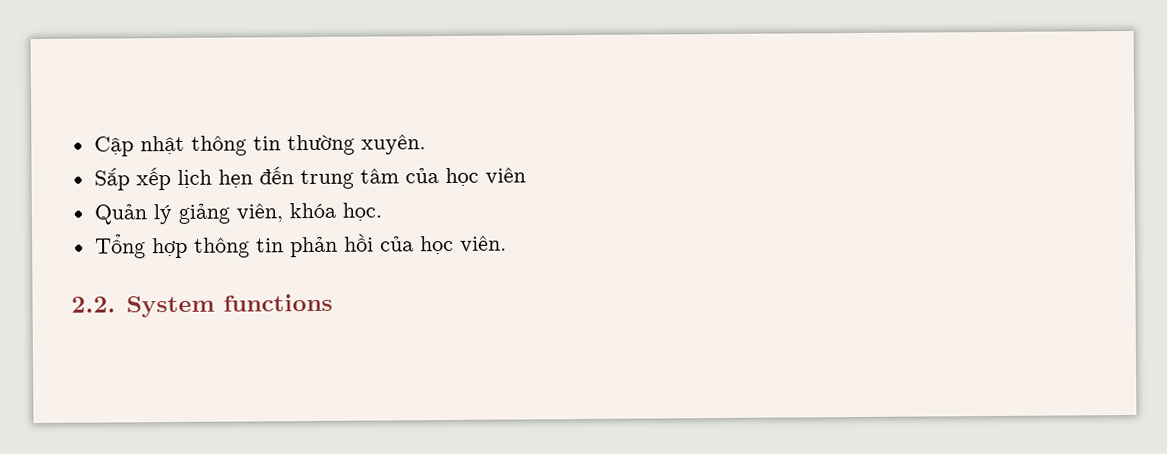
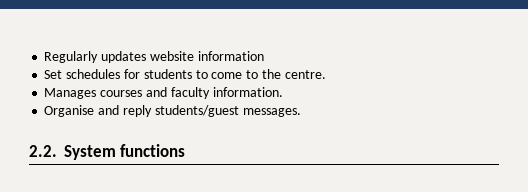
[93,134,426,157] [93,166,526,191] [93,202,382,225] [94,233,507,259] Cập nhật thông tin thường xuyên. // Sắp xếp lịch hẹn đến trung tâm của học viên // Quản lý giảng viên, khóa học. // Tổng hợp thông tin phản hồi của học viên. -> [44,51,264,63] [44,69,326,79] [44,87,283,99] [44,105,301,117] Regularly updates website information // Set schedules for students to come to the centre. // Manages courses and faculty information. // Organise and reply students/guest messages.

